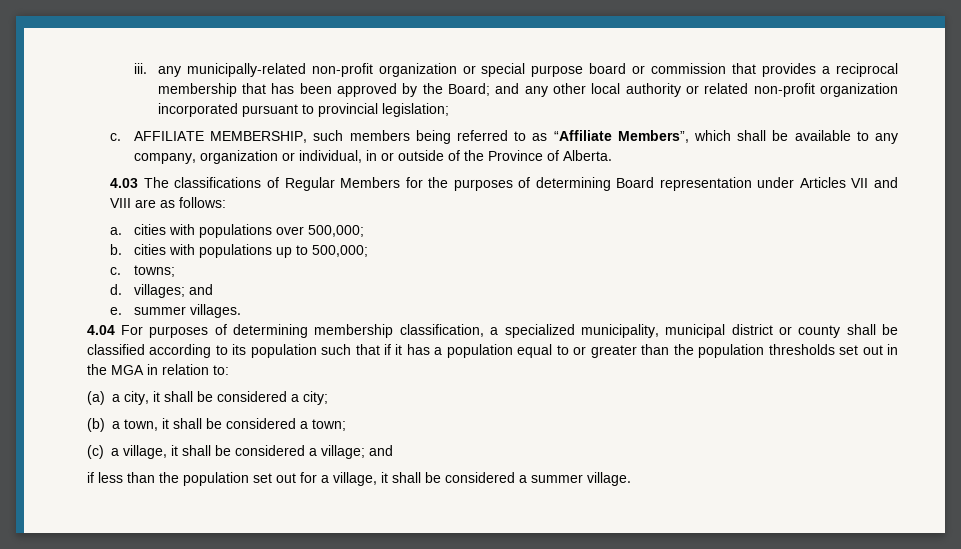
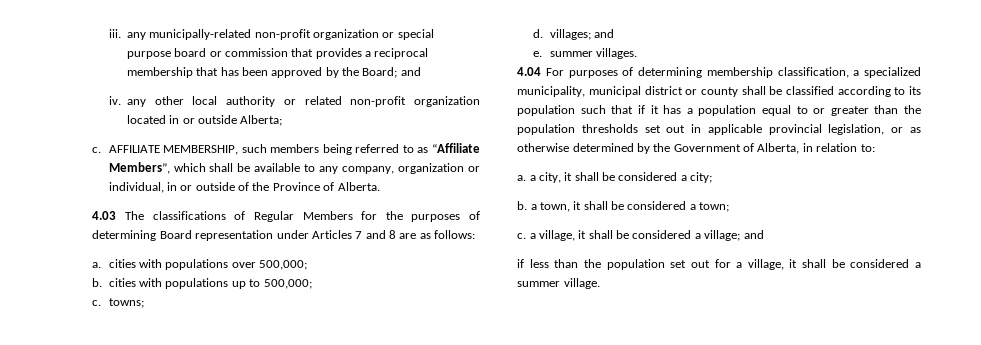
(520, 88) none -> [108,96,121,105] // iv.
[157,103,449,117] incorporated pursuant to provincial legislation; -> [126,115,283,126] located in or outside Alberta;
[851,177,899,188] [110,198,132,208] VII and VIII -> [355,230,397,239] 7 and 8
[86,364,144,375] the MGA -> [707,124,921,135] [517,143,800,154] applicable provincial legislation, or as otherwise determined by the Government of Alberta,
[86,391,105,405] (a) -> [517,175,527,181] a.
[86,418,105,432] (b) -> [517,201,528,210] b.
[86,445,104,459] (c) -> [517,233,527,239] c.

